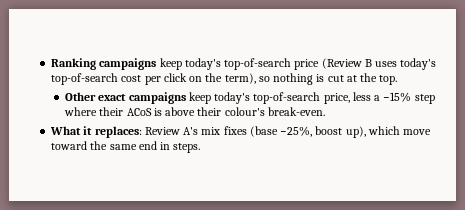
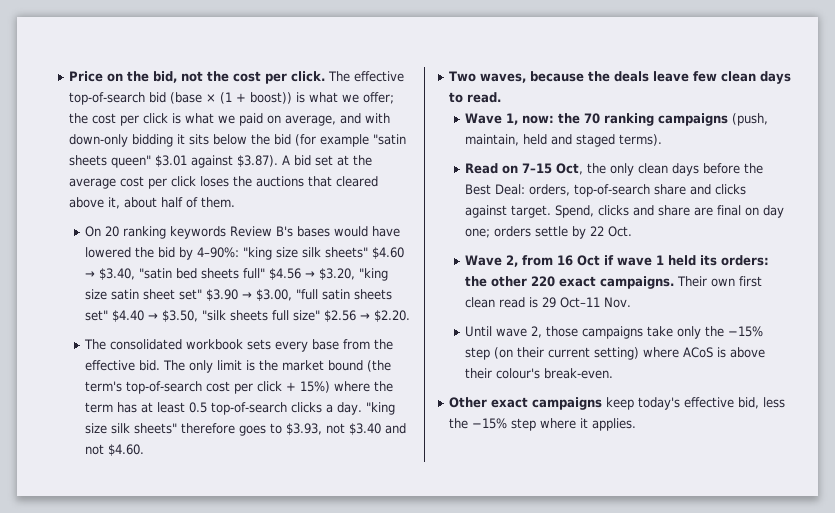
[51,58,437,70] [51,73,398,85] [65,92,435,104] [64,107,124,116] Ranking campaigns keep today's top-of-search price (Review B uses today's top-of-search cost per click on the term), so nothing is cut at the top. // Other exact campaigns keep today's top-of-search price, less a −15% step where their -> [69,71,405,84] [69,92,395,105] [69,113,391,126] [69,134,407,147] [69,155,373,168] [69,176,379,189] [69,197,236,209] [85,226,401,239] [85,247,405,260] [85,268,389,281] [85,289,393,301] [85,310,411,322] [84,339,394,352] [85,360,392,373] [85,381,394,394] [85,402,396,415] [85,423,407,436] [85,444,145,456] [449,71,792,84] [449,92,502,103] [465,113,769,126] [465,134,663,147] [465,163,764,176] [465,184,747,197] [465,205,785,218] [465,226,633,239] [465,255,770,267] [465,276,763,289] [465,297,632,308] [465,326,764,339] [465,347,680,360] Price on the bid, not the cost per click. The effective top-of-search bid (base × (1 + boost)) is what we offer; the cost per click is what we paid on average, and with down-only bidding it sits below the bid (for example "satin sheets queen" $3.01 against $3.87). A bid set at the average cost per click loses the auctions that cleared above it, about half of them. // On 20 ranking keywords Review B's bases would have lowered the bid by 4–90%: "king size silk sheets" $4.60 → $3.40, "satin bed sheets full" $4.56 → $3.20, "king size satin sheet set" $3.90 → $3.00, "full satin sheets set" $4.40 → $3.50, "silk sheets full size" $2.56 → $2.20. // The consolidated workbook sets every base from the effective bid. The only limit is the market bound (the term's top-of-search cost per click + 15%) where the term has at least 0.5 top-of-search clicks a day. "king size silk sheets" therefore goes to $3.93, not $3.40 and not $4.60. // Two waves, because the deals leave few clean days to read. // Wave 1, now: the 70 ranking campaigns (push, maintain, held and staged terms). // Read on 7–15 Oct, the only clean days before the Best Deal: orders, top-of-search share and clicks against target. Spend, clicks and share are final on day one; orders settle by 22 Oct. // Wave 2, from 16 Oct if wave 1 held its orders: the other 220 exact campaigns. Their own first clean read is 29 Oct–11 Nov. // Until wave 2, those campaigns take only the −15% step (on their current setting) where
[50,126,432,138] [51,141,201,153] What it replaces: Review A's mix fixes (base −25%, boost up), which move toward the same end in steps. -> [449,397,786,410] [449,418,637,431] Other exact campaigns keep today's effective bid, less the −15% step where it applies.

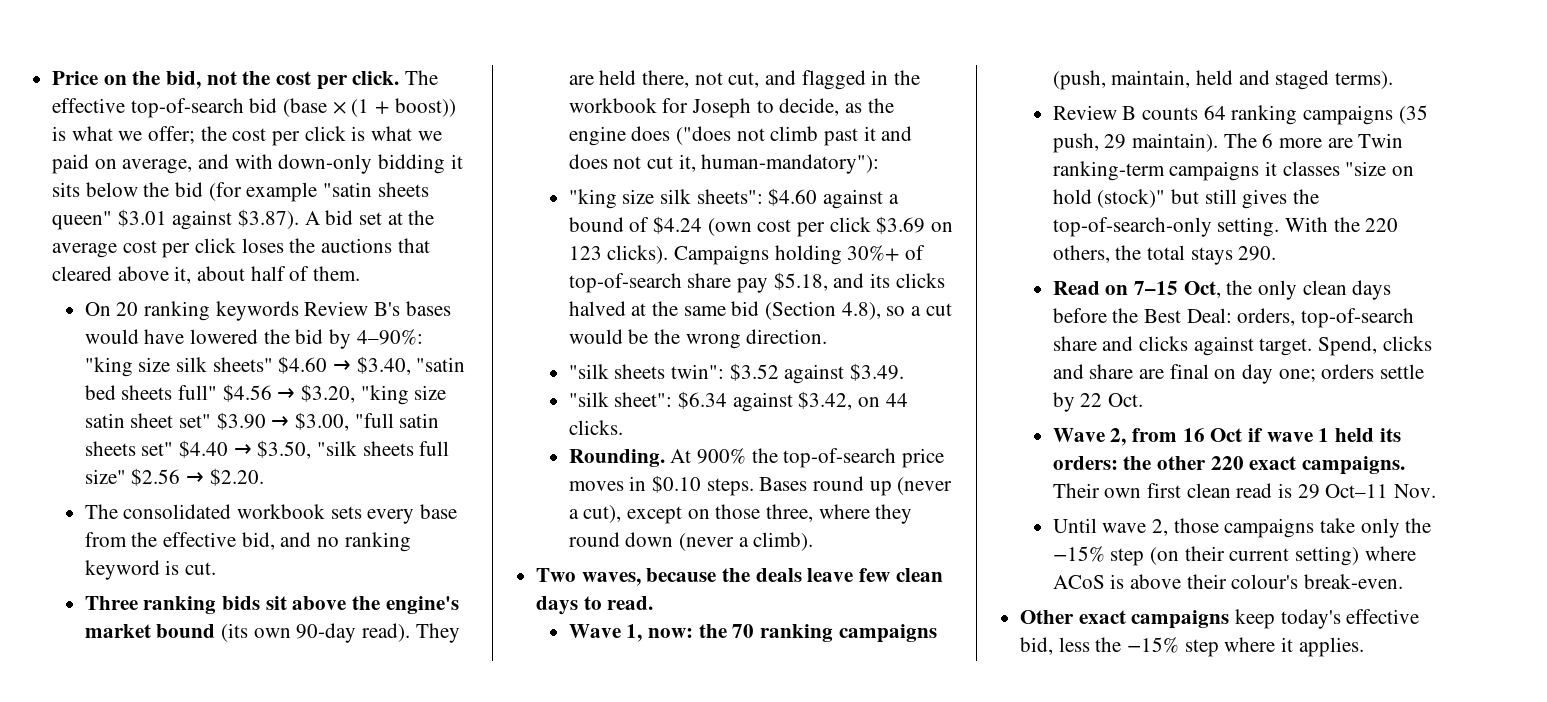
[139,360,392,373] [85,381,394,394] [85,402,396,415] [85,423,407,436] [85,444,145,456] bid. The only limit is the market bound (the term's top-of-search cost per click + 15%) where the term has at least 0.5 top-of-search clicks a day. "king size silk sheets" therefore goes to $3.93, not $3.40 and not $4.60. -> [241,532,411,552] [84,560,216,580] [84,596,459,614] [84,623,460,643] [568,70,921,90] [568,98,894,118] [568,126,913,146] [568,154,880,174] [568,188,899,209] [568,216,954,237] [568,245,926,265] [568,272,945,293] [568,301,952,320] [568,329,828,349] [568,363,905,384] [568,391,908,412] [568,420,623,435] [568,448,945,468] [568,475,953,496] [568,504,913,524] [568,532,814,551] bid, and no ranking keyword is cut. // Three ranking bids sit above the engine's market bound (its own 90-day read). They are held there, not cut, and flagged in the workbook for Joseph to decide, as the engine does ("does not climb past it and does not cut it, human-mandatory"): // "king size silk sheets": $4.60 against a bound of $4.24 (own cost per click $3.69 on 123 clicks). Campaigns holding 30%+ of top-of-search share pay $5.18, and its clicks halved at the same bid (Section 4.8), so a cut would be the wrong direction. // "silk sheets twin": $3.52 against $3.49. // "silk sheet": $6.34 against $3.42, on 44 clicks. // Rounding. At 900% the top-of-search price moves in $0.10 steps. Bases round up (never a cut), except on those three, where they round down (never a climb).
(663, 140) none -> [1052,105,1428,125] [1052,133,1404,153] [1052,161,1415,181] [1052,189,1320,209] [1052,217,1399,237] [1052,245,1277,265] // Review B counts 64 ranking campaigns (35 push, 29 maintain). The 6 more are Twin ranking-term campaigns it classes "size on hold (stock)" but still gives the top-of-search-only setting. With the 220 others, the total stays 290.

